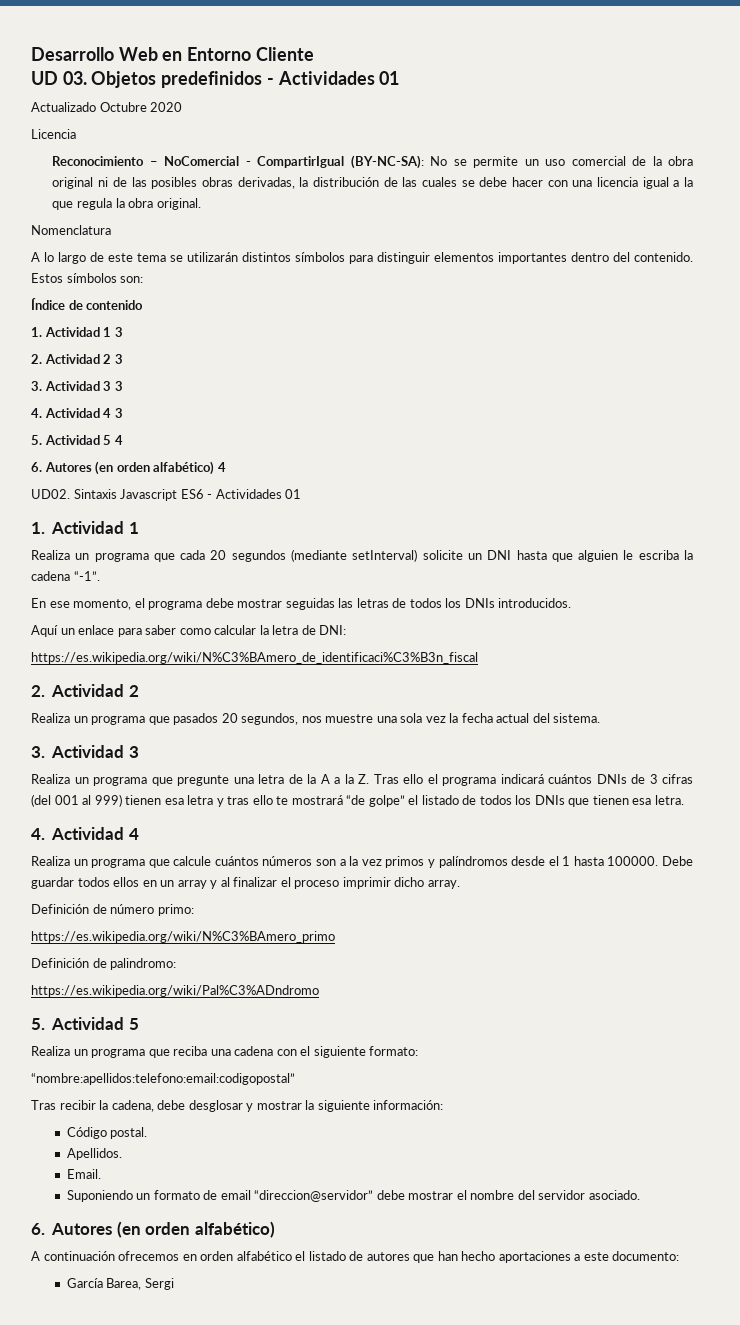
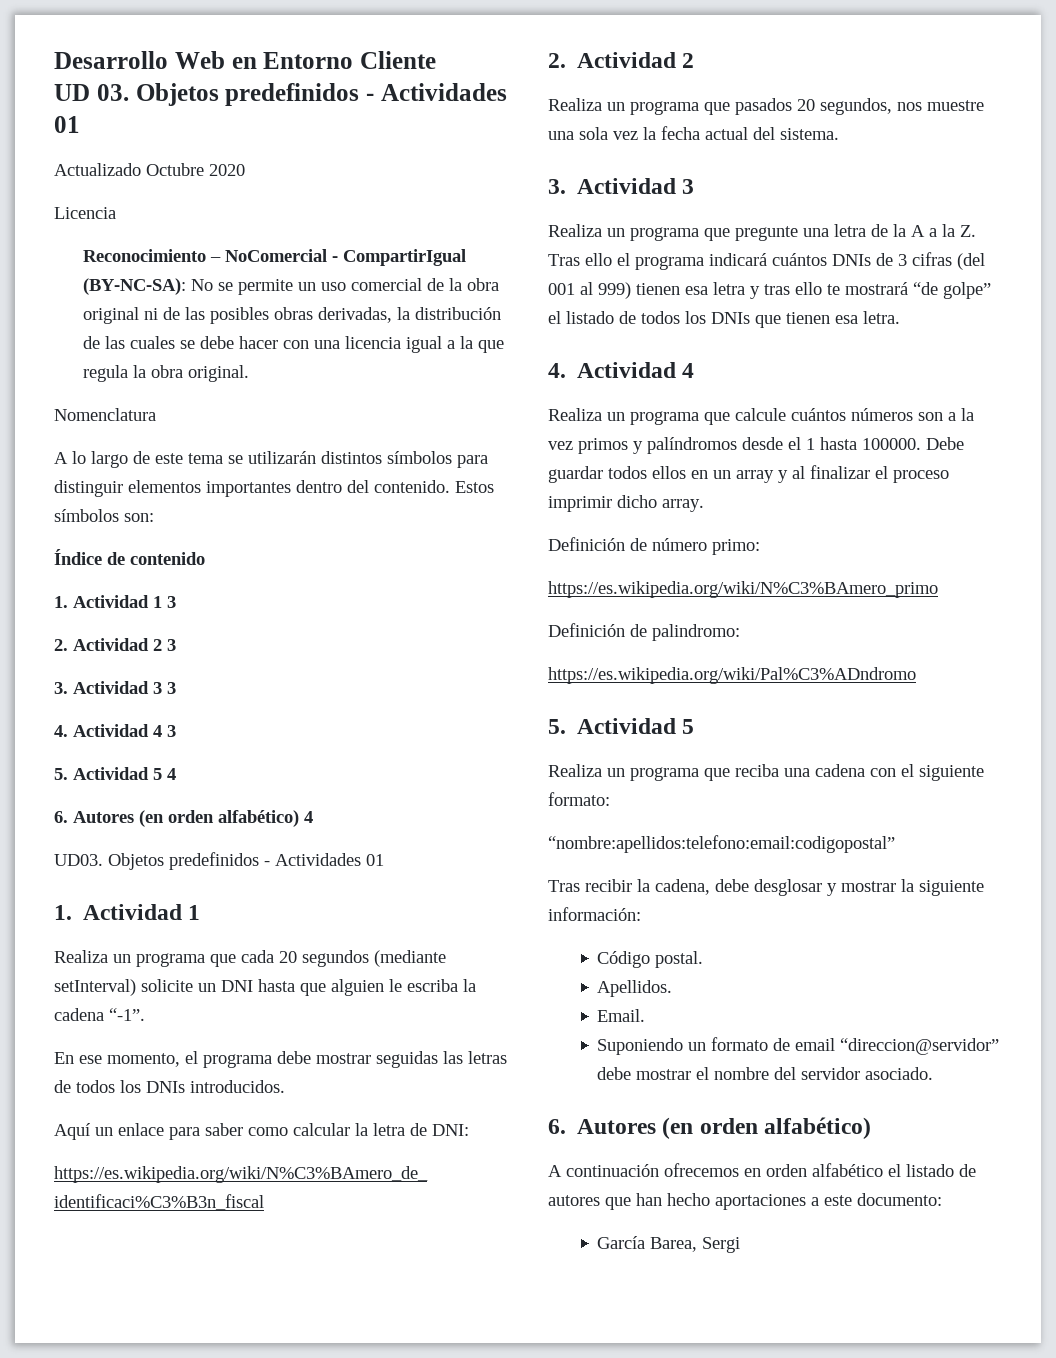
[31,489,204,501] UD02. Sintaxis Javascript ES6 -> [54,852,259,870] UD03. Objetos predefinidos

